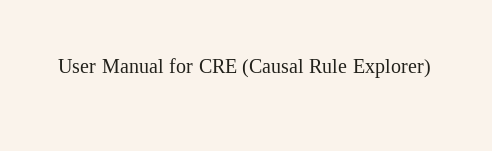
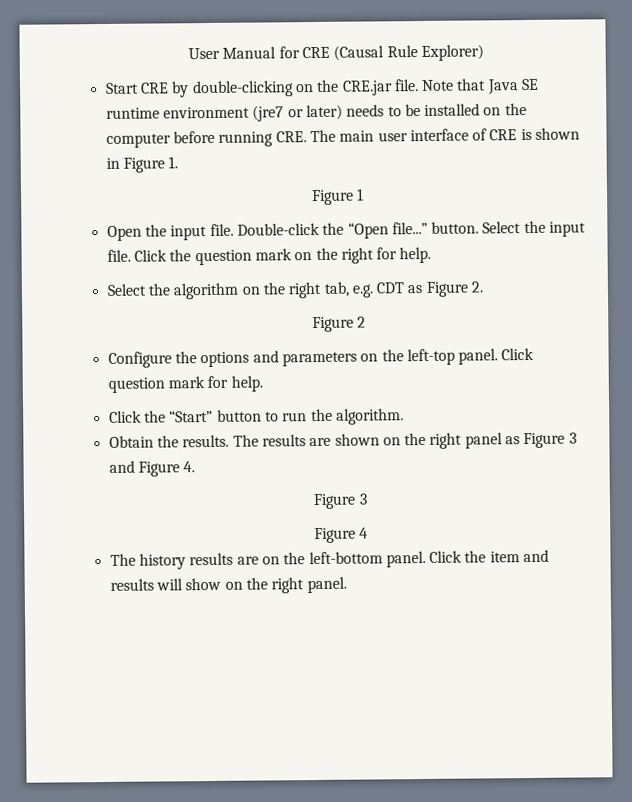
(431, 68) none -> [104,78,540,98] [105,103,527,122] [105,127,581,148] [105,156,179,173] [311,188,365,206] [106,220,587,241] [106,246,432,266] [106,281,484,300] [311,316,367,333] [107,347,535,368] [107,375,263,393] [108,408,404,425] [108,432,577,449] [108,460,196,477] [313,493,367,510] [313,527,369,544] [109,549,550,570] [109,576,347,594] // Start CRE by double-clicking on the CRE.jar file. Note that Java SE runtime environment (jre7 or later) needs to be installed on the computer before running CRE. The main user interface of CRE is shown in Figure 1. // Figure 1 // Open the input file. Double-click the “Open file...” button. Select the input file. Click the question mark on the right for help. // Select the algorithm on the right tab, e.g. CDT as Figure 2. // Figure 2 // Configure the options and parameters on the left-top panel. Click question mark for help. // Click the “Start” button to run the algorithm. // Obtain the results. The results are shown on the right panel as Figure 3 and Figure 4. // Figure 3 // Figure 4 // The history results are on the left-bottom panel. Click the item and results will show on the right panel.

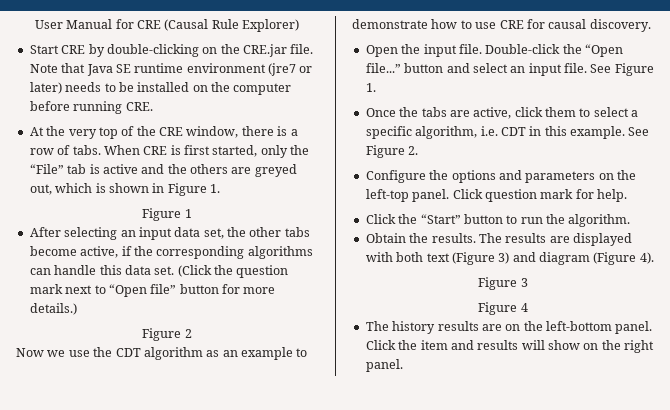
[309,128,518,143] The main user interface of CRE -> [29,126,298,139] [29,145,310,158] [29,164,297,177] [29,183,93,195] // At the very top of the CRE window, there is a row of tabs. When CRE is first started, only the “File” tab is active and the others are greyed out, which
(365, 194) none -> [29,227,310,240] [29,246,313,259] [29,265,289,278] [29,284,276,297] [29,303,77,315] [142,328,192,341] [16,347,308,360] [352,19,651,32] // After selecting an input data set, the other tabs become active, if the corresponding algorithms can handle this data set. (Click the question mark next to “Open file” button for more details.) // Figure 2 // Now we use the CDT algorithm as an example to demonstrate how to use CRE for causal discovery.
[431,220,587,237] [106,246,432,266] [106,281,423,300] button. Select the input file. Click the question mark on the right for help. // Select the algorithm on the right tab, e.g. CDT as -> [404,63,654,76] [365,83,376,92] [365,107,639,119] [365,126,650,139] button and select an input file. See Figure 1. // Once the tabs are active, click them to select a specific algorithm, i.e. CDT in this example. See
[311,316,367,333] // Figure 2 -> (419, 150) none
[334,432,577,449] [108,460,196,477] shown on the right panel as Figure 3 and Figure 4. -> [573,233,632,246] [365,252,654,265] displayed with both text (Figure 3) and diagram (Figure 4).

